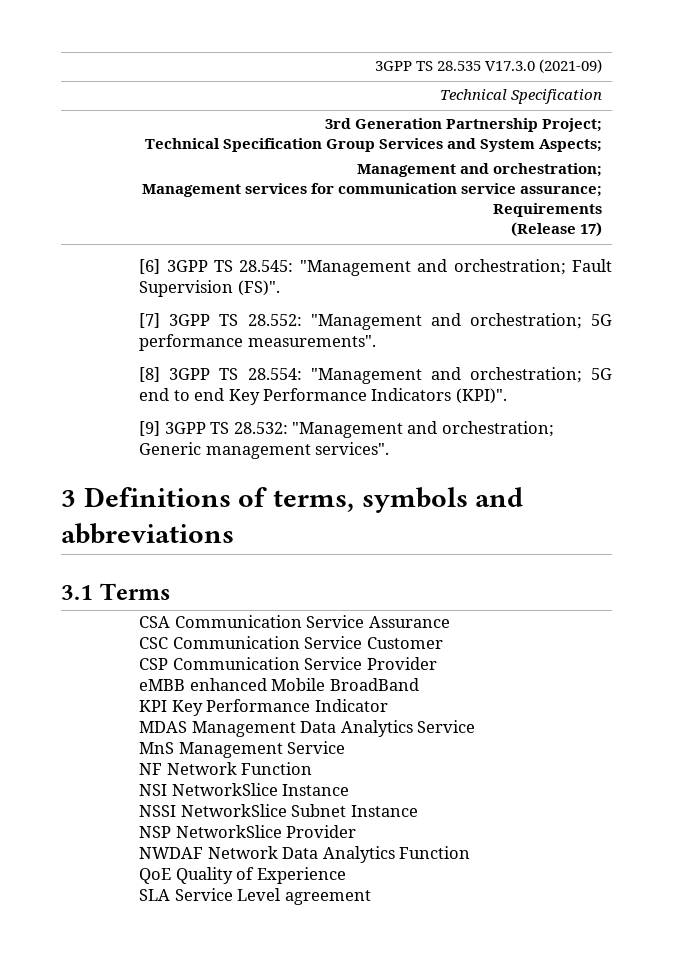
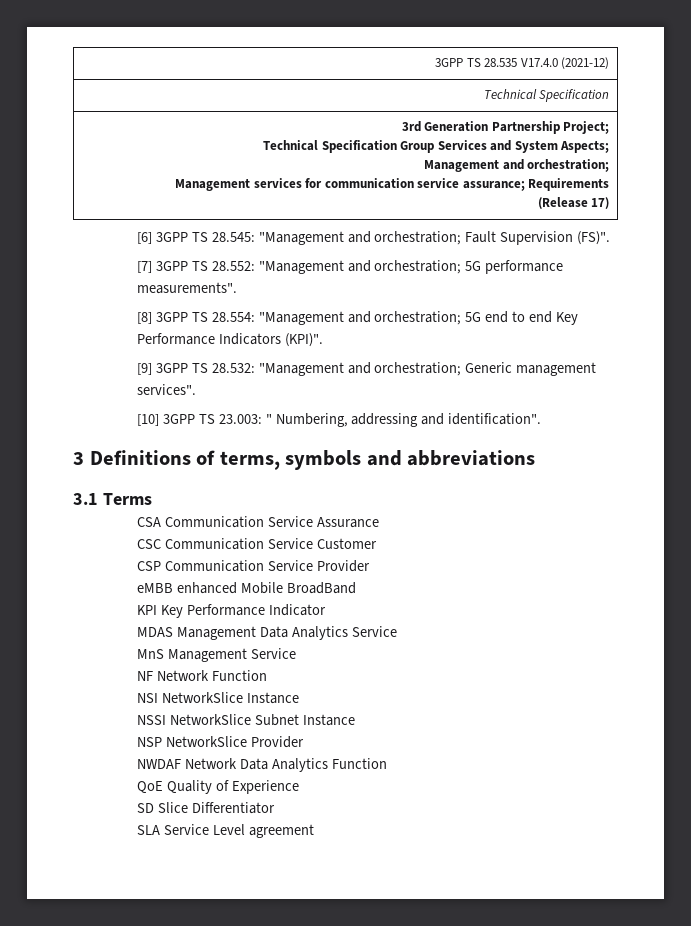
[484,59,602,73] V17.3.0 (2021-09) -> [520,57,610,69] V17.4.0 (2021-12)
(390, 448) none -> [136,413,542,427] // [10] 3GPP TS 23.003: " Numbering, addressing and identification".
(346, 875) none -> [136,802,275,814] // SD Slice Differentiator

